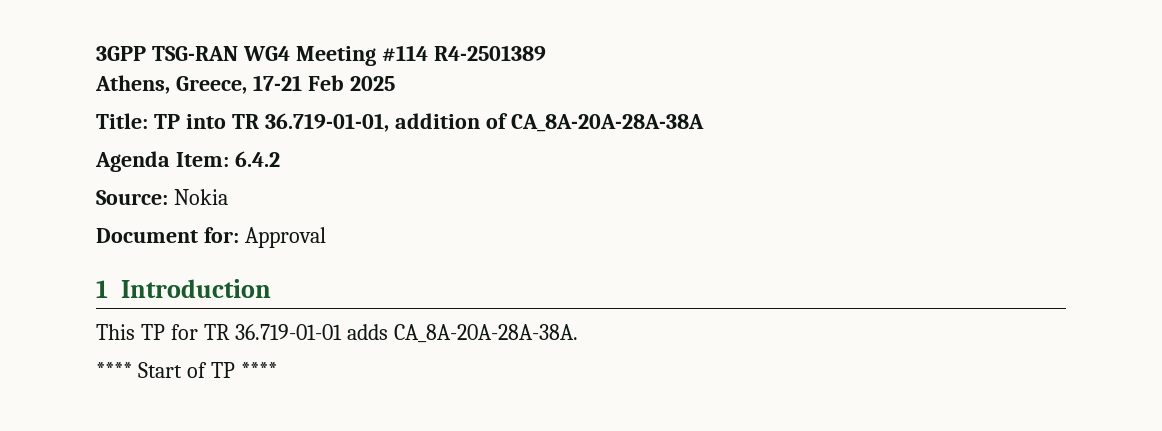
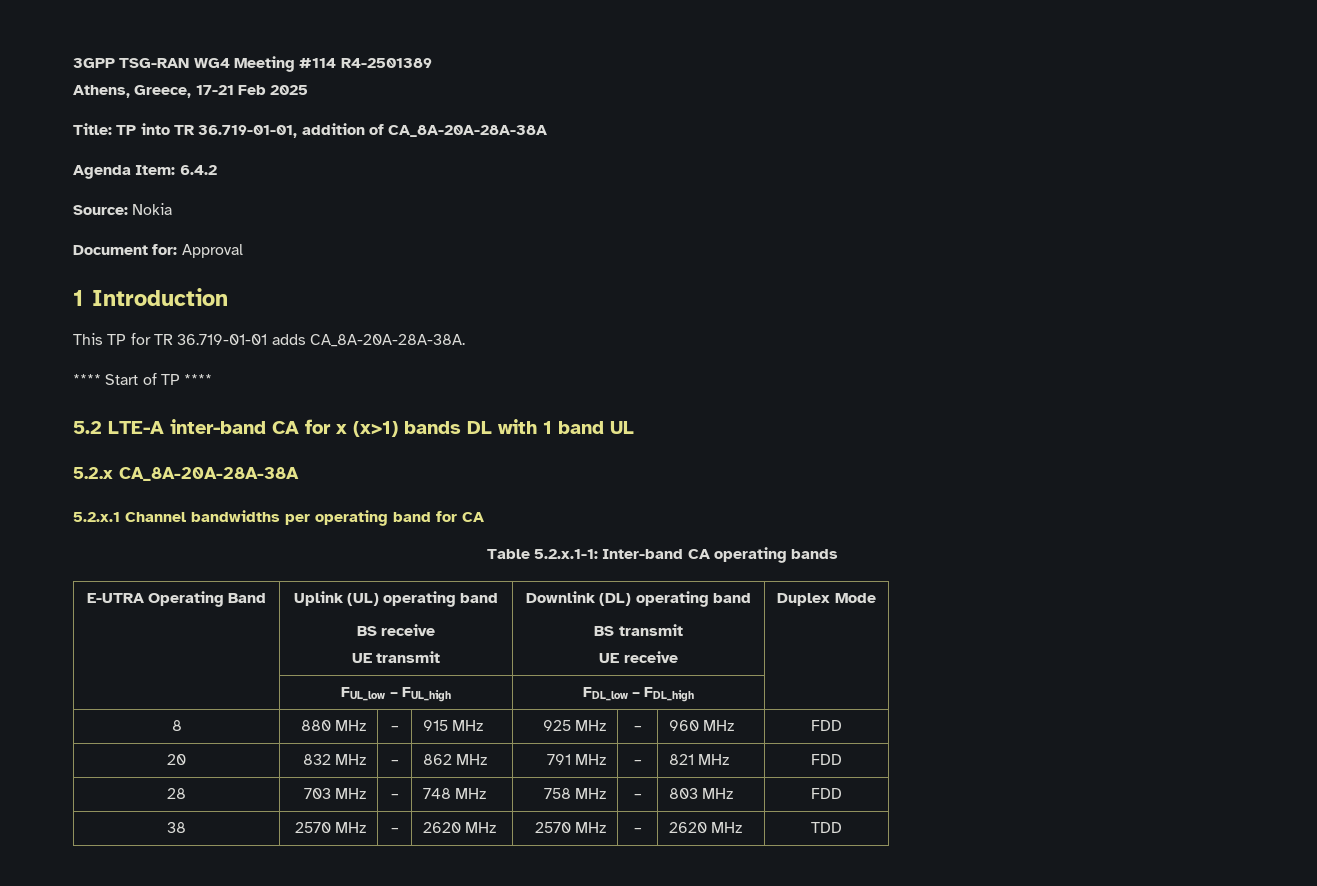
(277, 370) none -> [73,419,634,437] [73,467,299,481] [73,510,484,526] [486,547,839,563] [86,591,267,607] [293,591,499,607] [356,624,436,636] [351,651,441,663] [526,591,751,607] [594,624,683,636] [599,651,678,663] [777,593,876,606] [341,687,451,702] [582,687,695,702] [171,720,182,731] [301,720,367,731] [390,726,399,731] [422,720,483,731] [543,720,607,731] [633,726,642,731] [668,720,734,731] [811,720,842,731] [167,754,186,765] [303,754,367,765] [390,760,399,765] [422,754,487,765] [547,754,607,765] [633,760,642,765] [668,754,729,765] [811,754,842,765] [167,788,186,799] [304,788,367,799] [390,794,399,799] [422,788,486,799] [544,788,607,799] [633,794,642,799] [668,788,733,799] [811,788,842,799] [167,822,186,833] [295,822,367,833] [390,828,399,833] [422,822,496,833] [535,822,607,833] [633,828,642,833] [668,822,742,833] [811,822,842,833] // 5.2 LTE-A inter-band CA for x (x>1) bands DL with 1 band UL // 5.2.x CA_8A-20A-28A-38A // 5.2.x.1 Channel bandwidths per operating band for CA // Table 5.2.x.1-1: Inter-band CA operating bands // E-UTRA Operating Band | Uplink (UL) operating band // BS receive // UE transmit | Downlink (DL) operating band // BS transmit // UE receive | Duplex Mode // | FUL_low – FUL_high | FDL_low – FDL_high | // 8 | 880 MHz | – | 915 MHz | 925 MHz | – | 960 MHz | FDD // 20 | 832 MHz | – | 862 MHz | 791 MHz | – | 821 MHz | FDD // 28 | 703 MHz | – | 748 MHz | 758 MHz | – | 803 MHz | FDD // 38 | 2570 MHz | – | 2620 MHz | 2570 MHz | – | 2620 MHz | TDD

